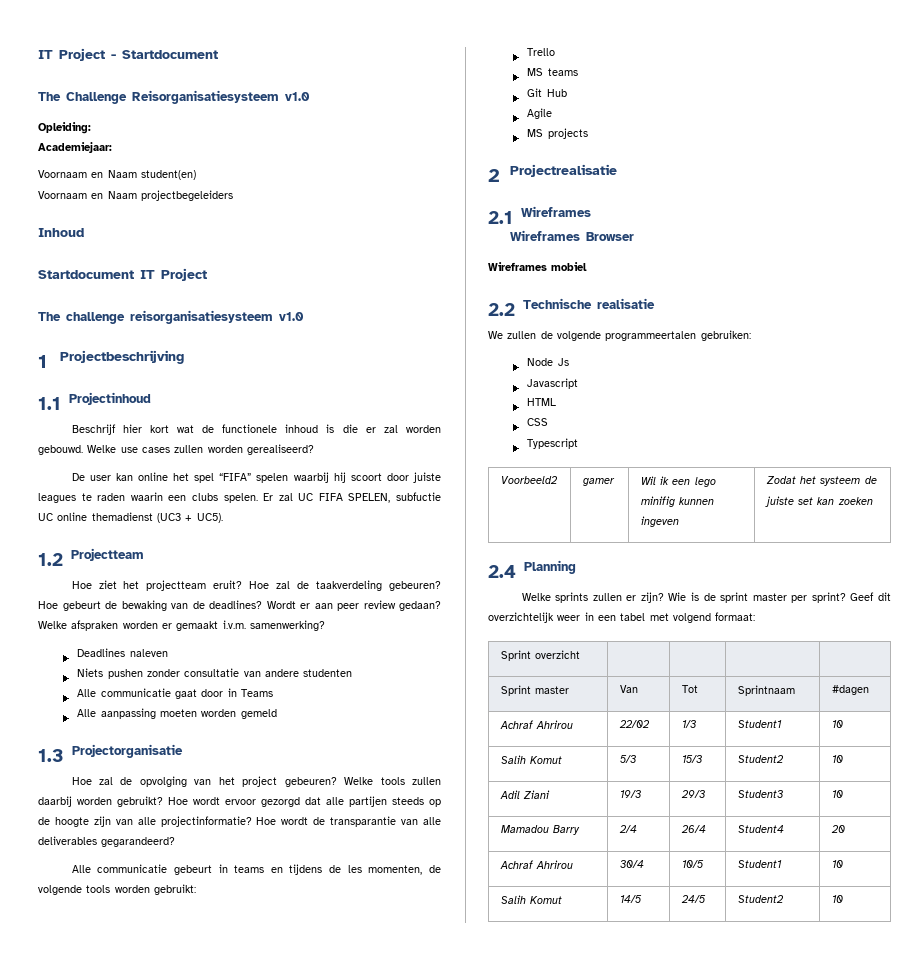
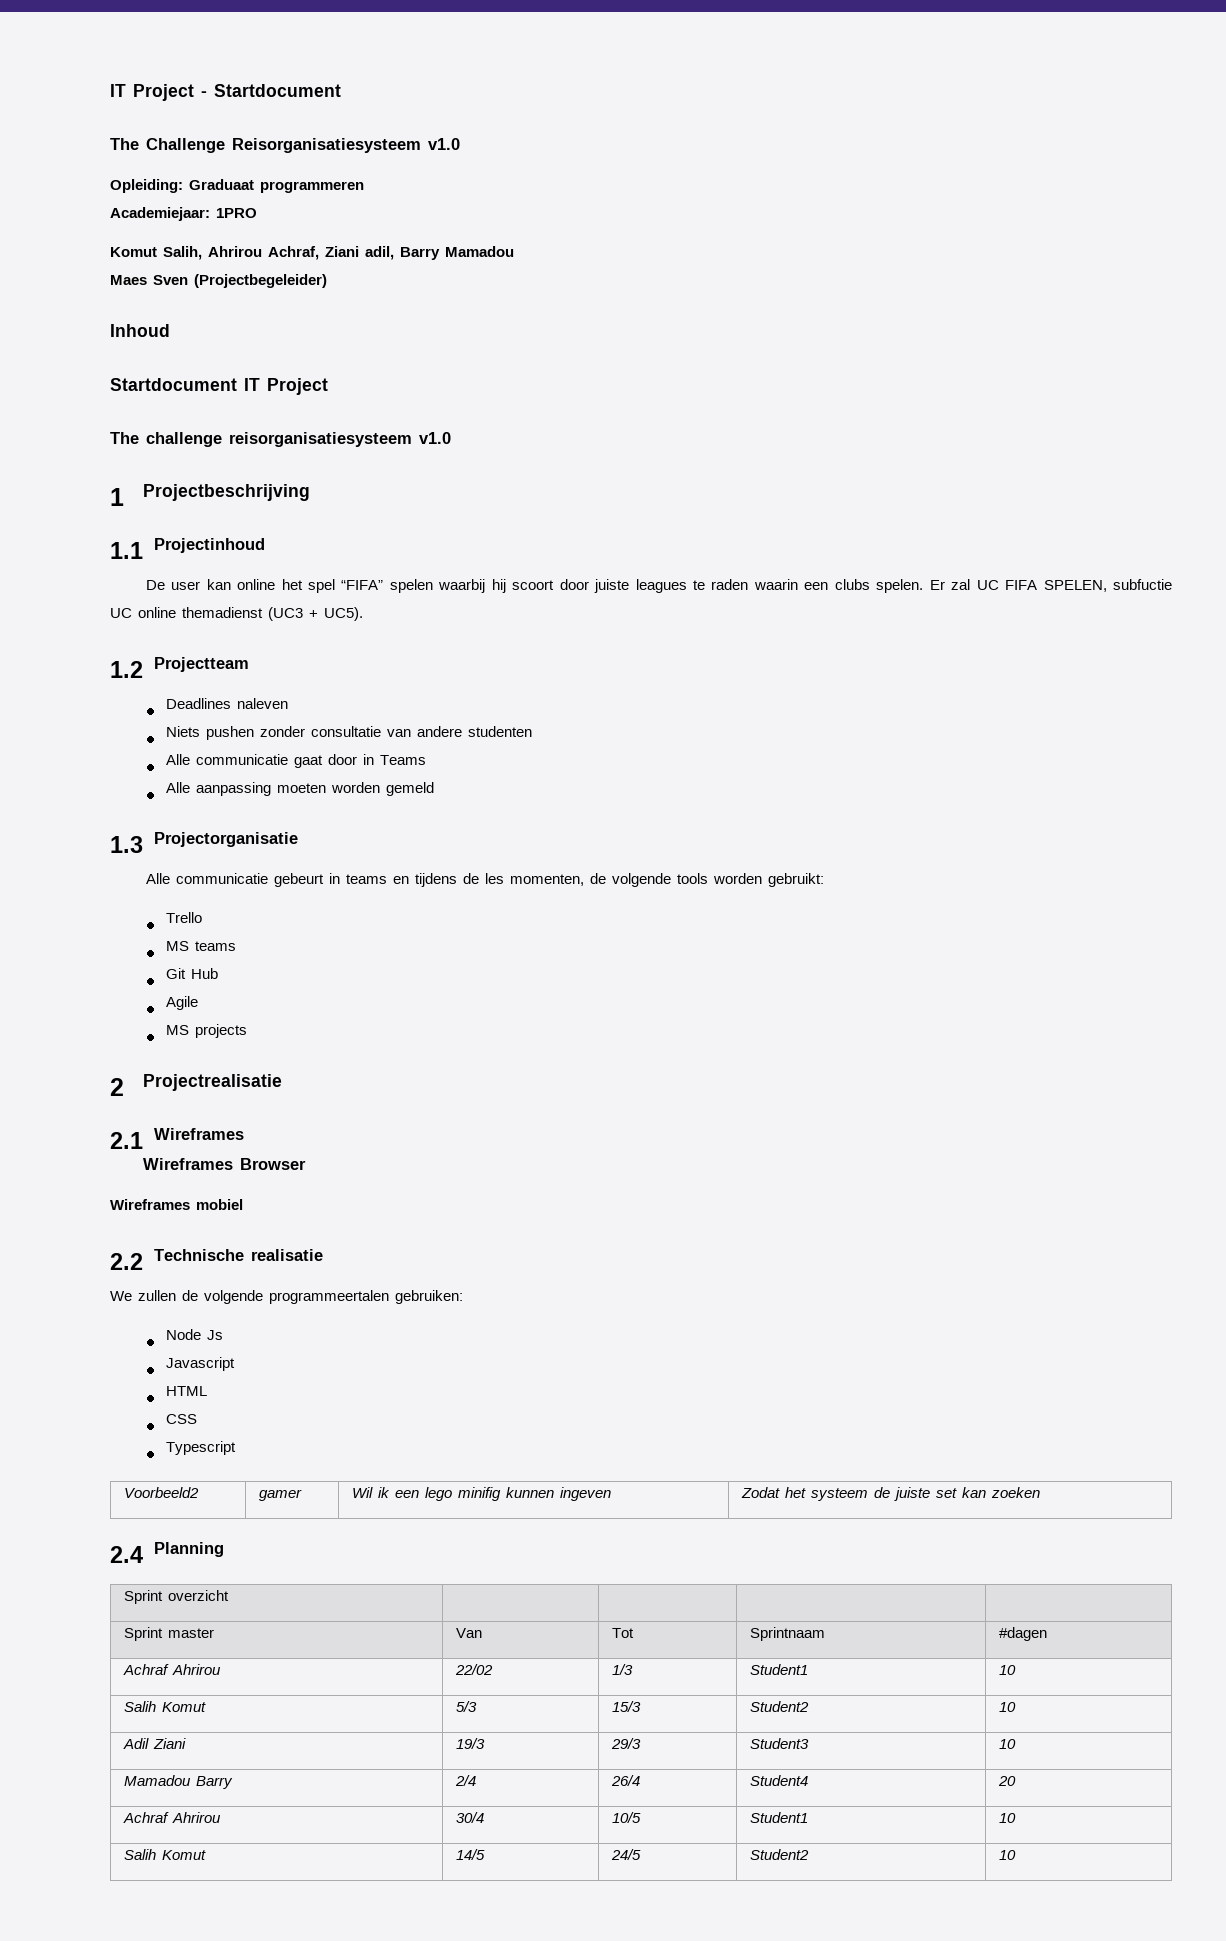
(91, 128) none -> [189,179,364,193] Graduaat programmeren
[38,170,196,180] [38,190,233,201] // Voornaam en Naam student(en) // Voornaam en Naam projectbegeleiders -> [216,208,257,218] [110,246,514,260] [110,274,327,288] 1PRO // Komut Salih, Ahrirou Achraf, Ziani adil, Barry Mamadou // Maes Sven (Projectbegeleider)
[71,424,442,435] [38,444,314,455] // Beschrijf hier kort wat de functionele inhoud is die er zal worden gebouwd. Welke use cases zullen worden gerealiseerd? -> (265, 545) none
[71,580,442,591] [38,600,441,611] [38,620,325,631] // Hoe ziet het projectteam eruit? Hoe zal de taakverdeling gebeuren? Hoe gebeurt de bewaking van de deadlines? Wordt er aan peer review gedaan? Welke afspraken worden er gemaakt i.v.m. samenwerking? -> (249, 664) none
[71,776,441,787] [38,796,441,807] [38,816,442,827] [38,836,176,847] // Hoe zal de opvolging van het project gebeuren? Welke tools zullen daarbij worden gebruikt? Hoe wordt ervoor gezorgd dat alle partijen steeds op de hoogte zijn van alle projectinformatie? Hoe wordt de transparantie van alle deliverables gegarandeerd? -> (298, 839) none
[521,592,891,603] [488,612,756,623] // Welke sprints zullen er zijn? Wie is de sprint master per sprint? Geef dit overzichtelijk weer in een tabel met volgend formaat: -> (224, 1549) none

